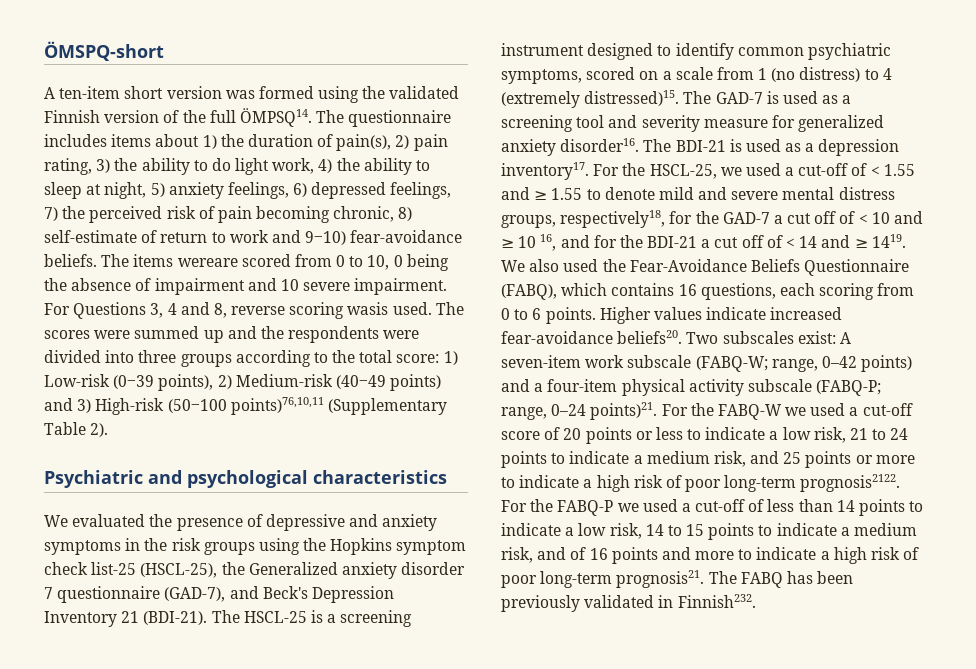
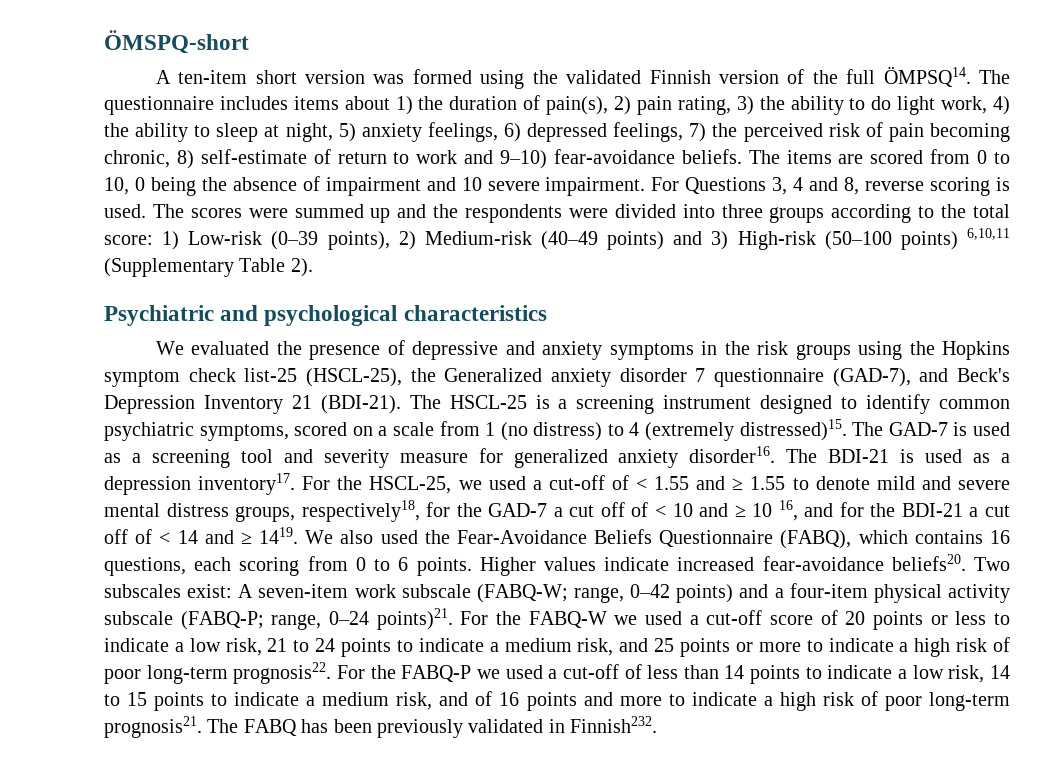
[177,258,238,267] wereare -> [838,154,864,164] are
[347,302,389,315] wasis -> [995,177,1010,191] is
[230,397,324,415] points)76,10,11 -> [900,228,1010,250] points) 6,10,11
[800,474,901,492] prognosis2122. -> [233,662,332,684] prognosis22.

